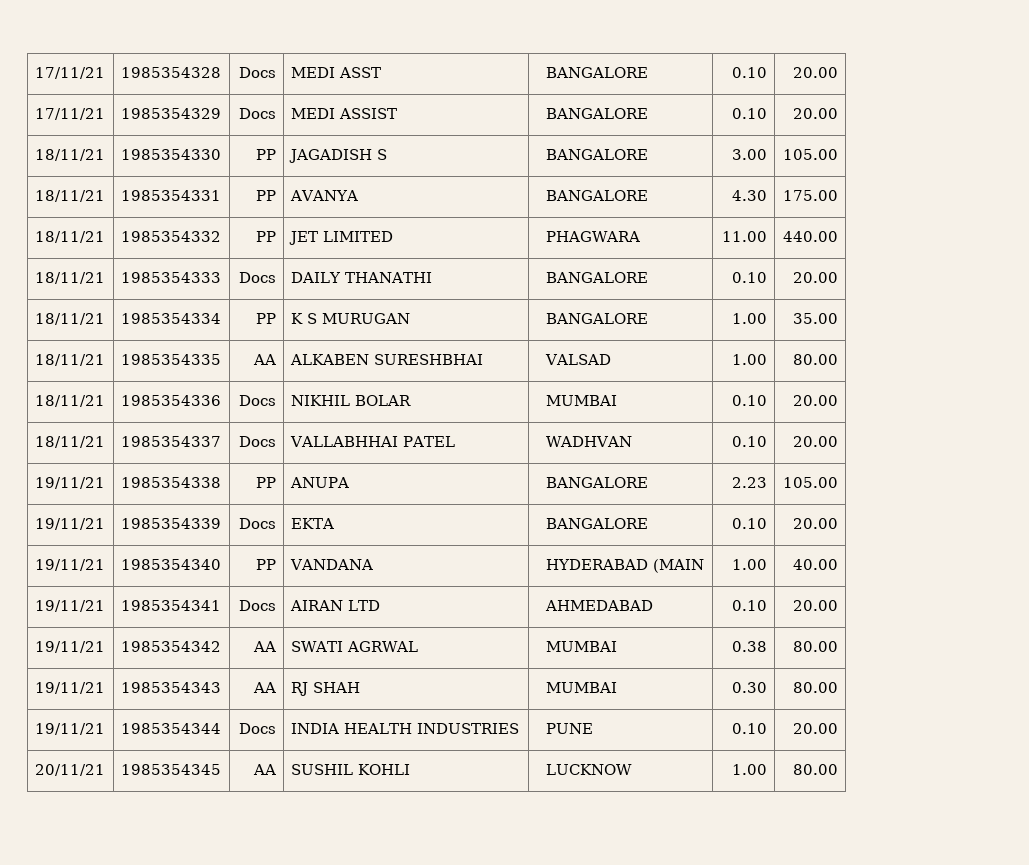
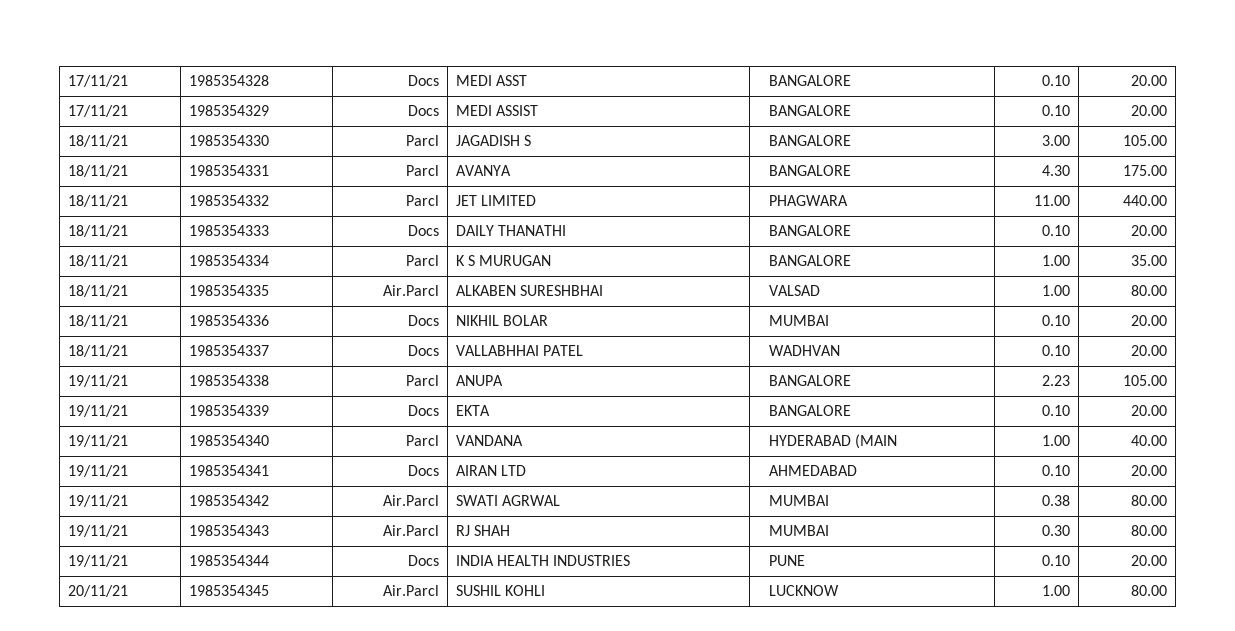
[256,149,277,160] PP -> [406,135,440,146] Parcl
[256,190,277,201] PP -> [406,165,440,176] Parcl
[256,231,277,242] PP -> [406,195,440,206] Parcl
[256,313,277,324] PP -> [406,255,440,266] Parcl
[253,354,277,365] AA -> [383,285,440,296] Air.Parcl
[256,477,277,488] PP -> [406,375,440,386] Parcl
[256,559,277,570] PP -> [406,435,440,446] Parcl
[253,641,277,652] AA -> [383,495,440,506] Air.Parcl
[253,682,277,693] AA -> [383,525,440,536] Air.Parcl
[253,764,277,775] AA -> [383,585,440,596] Air.Parcl

